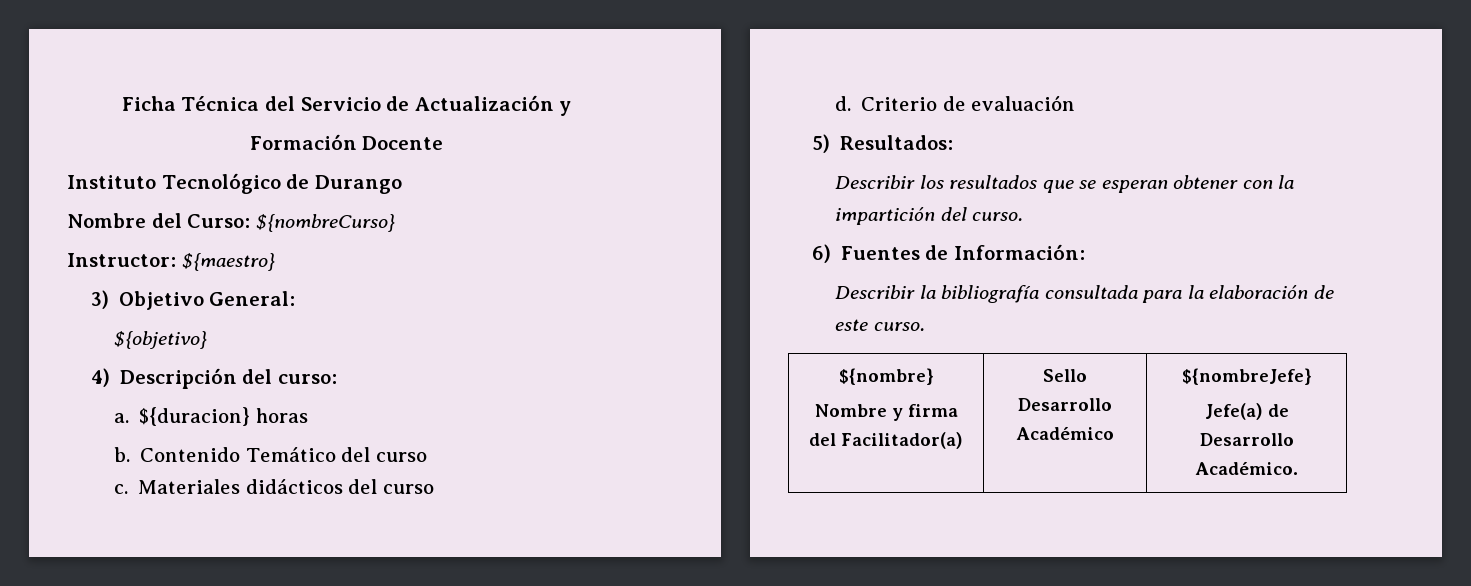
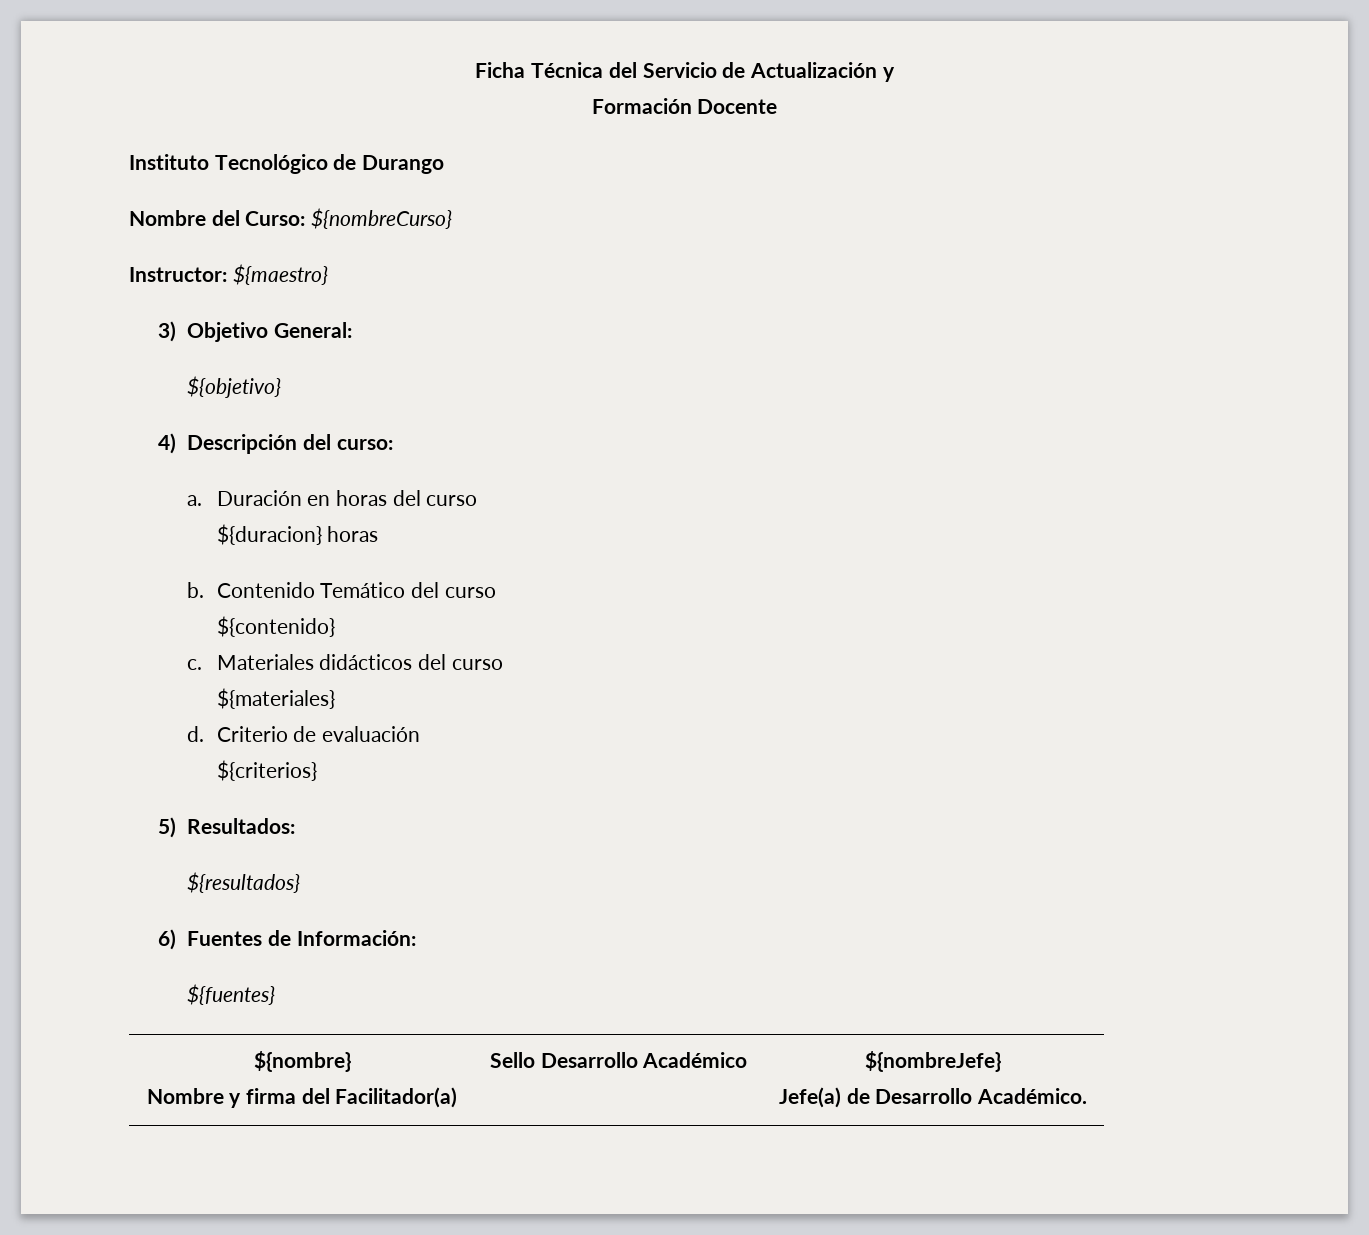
(130, 418) none -> [216,490,478,506] Duración en horas del curso //
(427, 457) none -> [216,616,335,637] // ${contenido}
(434, 489) none -> [216,688,335,709] // ${materiales}
(1076, 103) none -> [216,760,317,781] // ${criterios}
[835,175,1295,193] [835,207,1024,225] [811,244,1085,263] [835,285,1334,303] [835,319,925,331] Describir los resultados que se esperan obtener con la impartición del curso. // 6) Fuentes de Información: // Describir la bibliografía consultada para la elaboración de este curso. -> [187,872,301,893] [158,929,416,950] [187,984,276,1005] ${resultados} // 6) Fuentes de Información: // ${fuentes}

